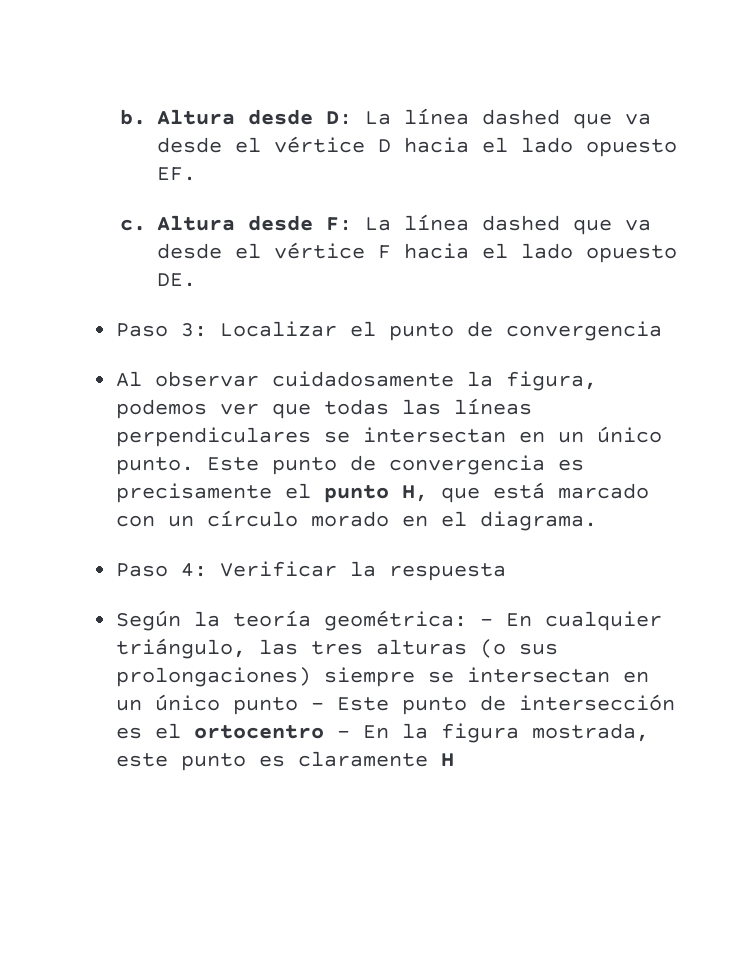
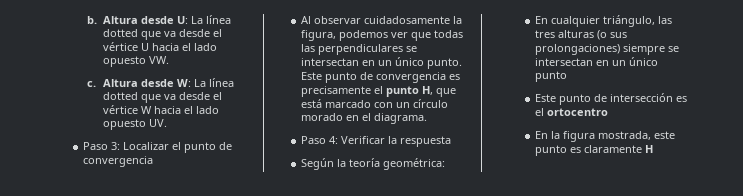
[325,108,651,129] [156,136,677,157] [156,167,196,181] D: La línea dashed que va desde el vértice D hacia el lado opuesto EF. -> [177,15,232,24] [103,29,223,40] [103,42,218,51] [103,56,170,67] U: La línea dotted que va desde el vértice U hacia el lado opuesto VW.
[325,214,651,235] [156,242,677,263] [156,273,196,287] F: La línea dashed que va desde el vértice F hacia el lado opuesto DE. -> [177,78,235,87] [103,92,223,103] [103,105,220,114] [103,119,168,130] W: La línea dotted que va desde el vértice W hacia el lado opuesto UV.
[454,398,533,415] líneas -> (316, 48) none
[480,618,494,626] - -> (446, 164) //
[311,702,325,710] - -> (568, 76) //
[337,730,351,738] - -> (609, 112) //

